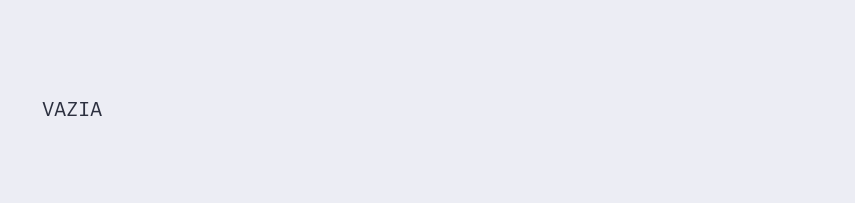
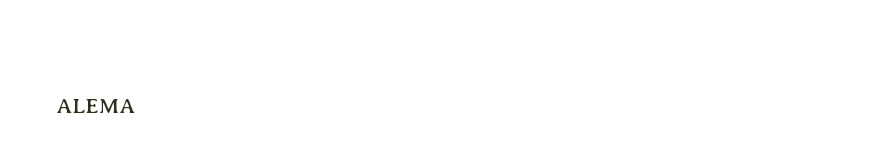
[42,102,102,116] VAZIA -> [56,99,135,113] ALEMA

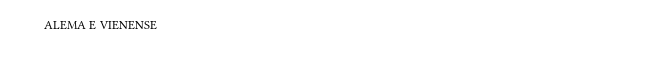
(135, 106) none -> [89,20,157,30] E VIENENSE

